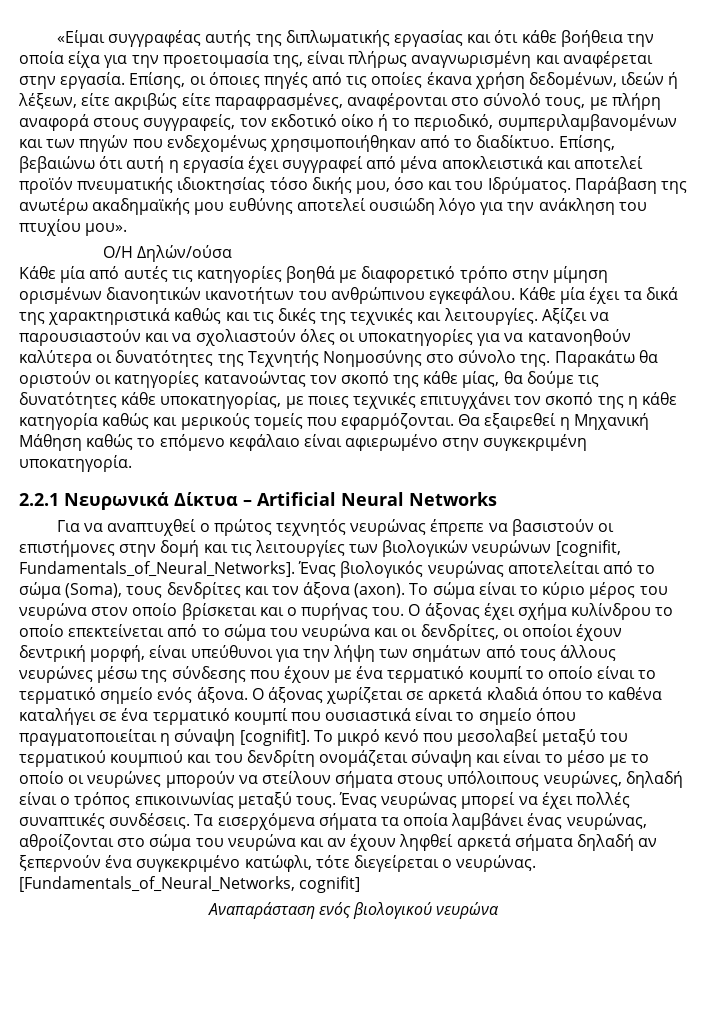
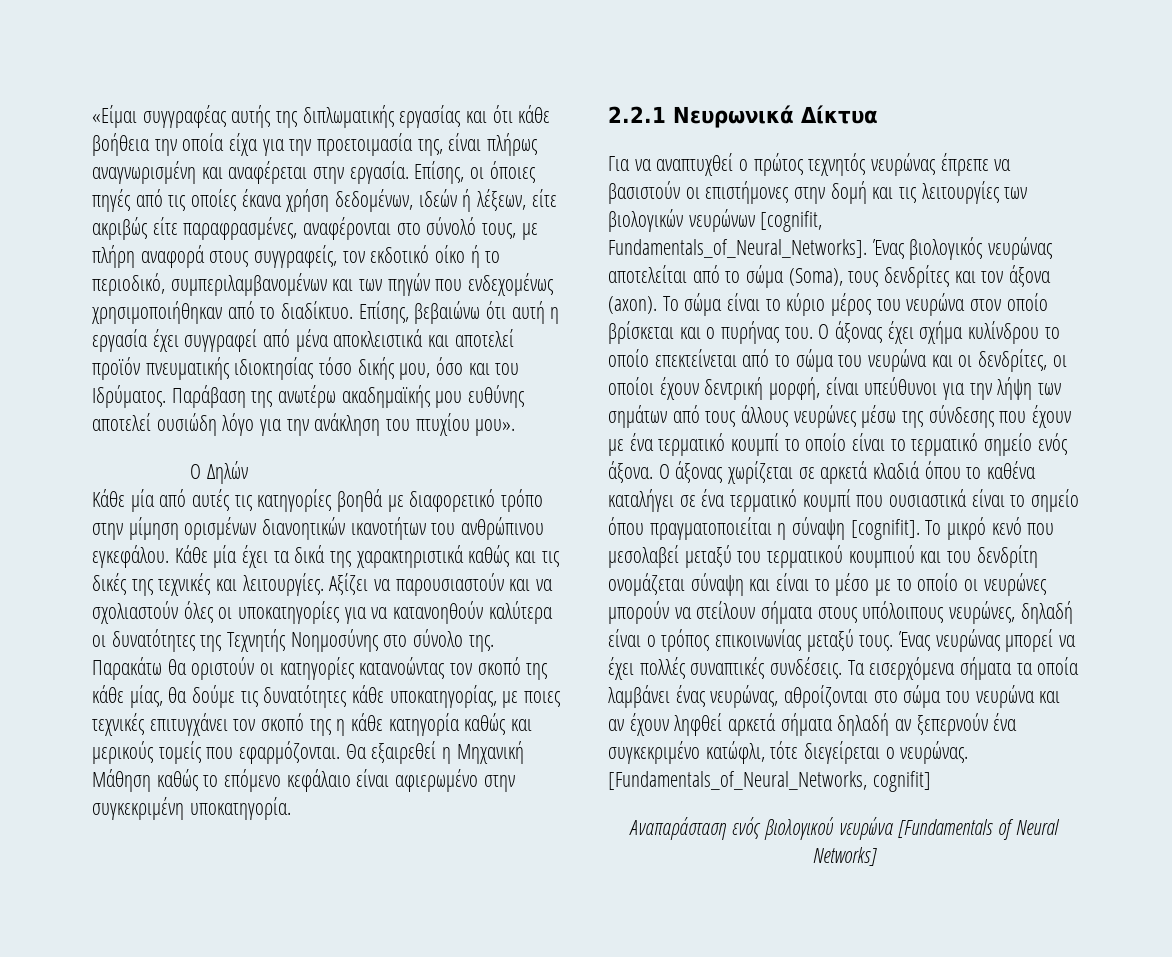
[103,245,233,262] Ο/Η Δηλών/ούσα -> [190,461,249,484] Ο Δηλών
[243,492,497,506] – Artificial Neural Networks -> (878, 114) none
(500, 910) none -> [898,819,1060,840] [812,847,877,866] [Fundamentals of Neural Networks]

